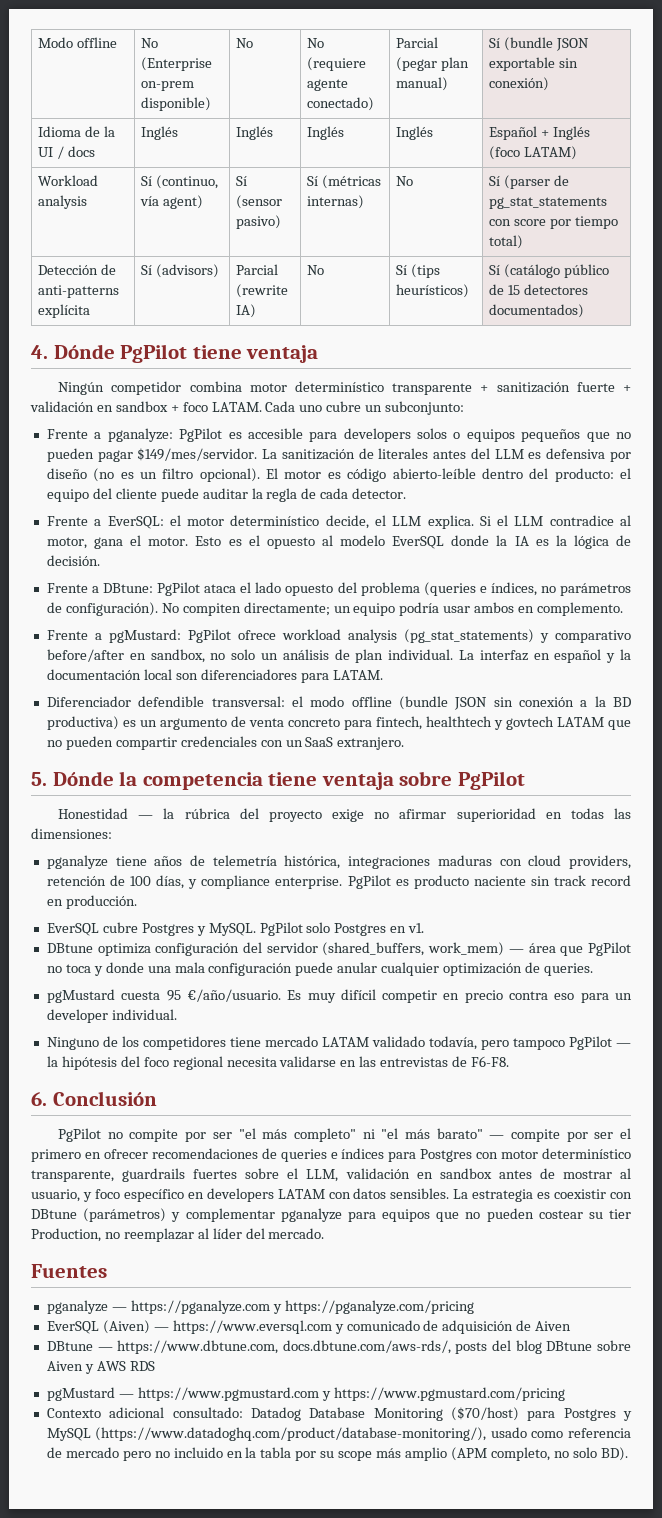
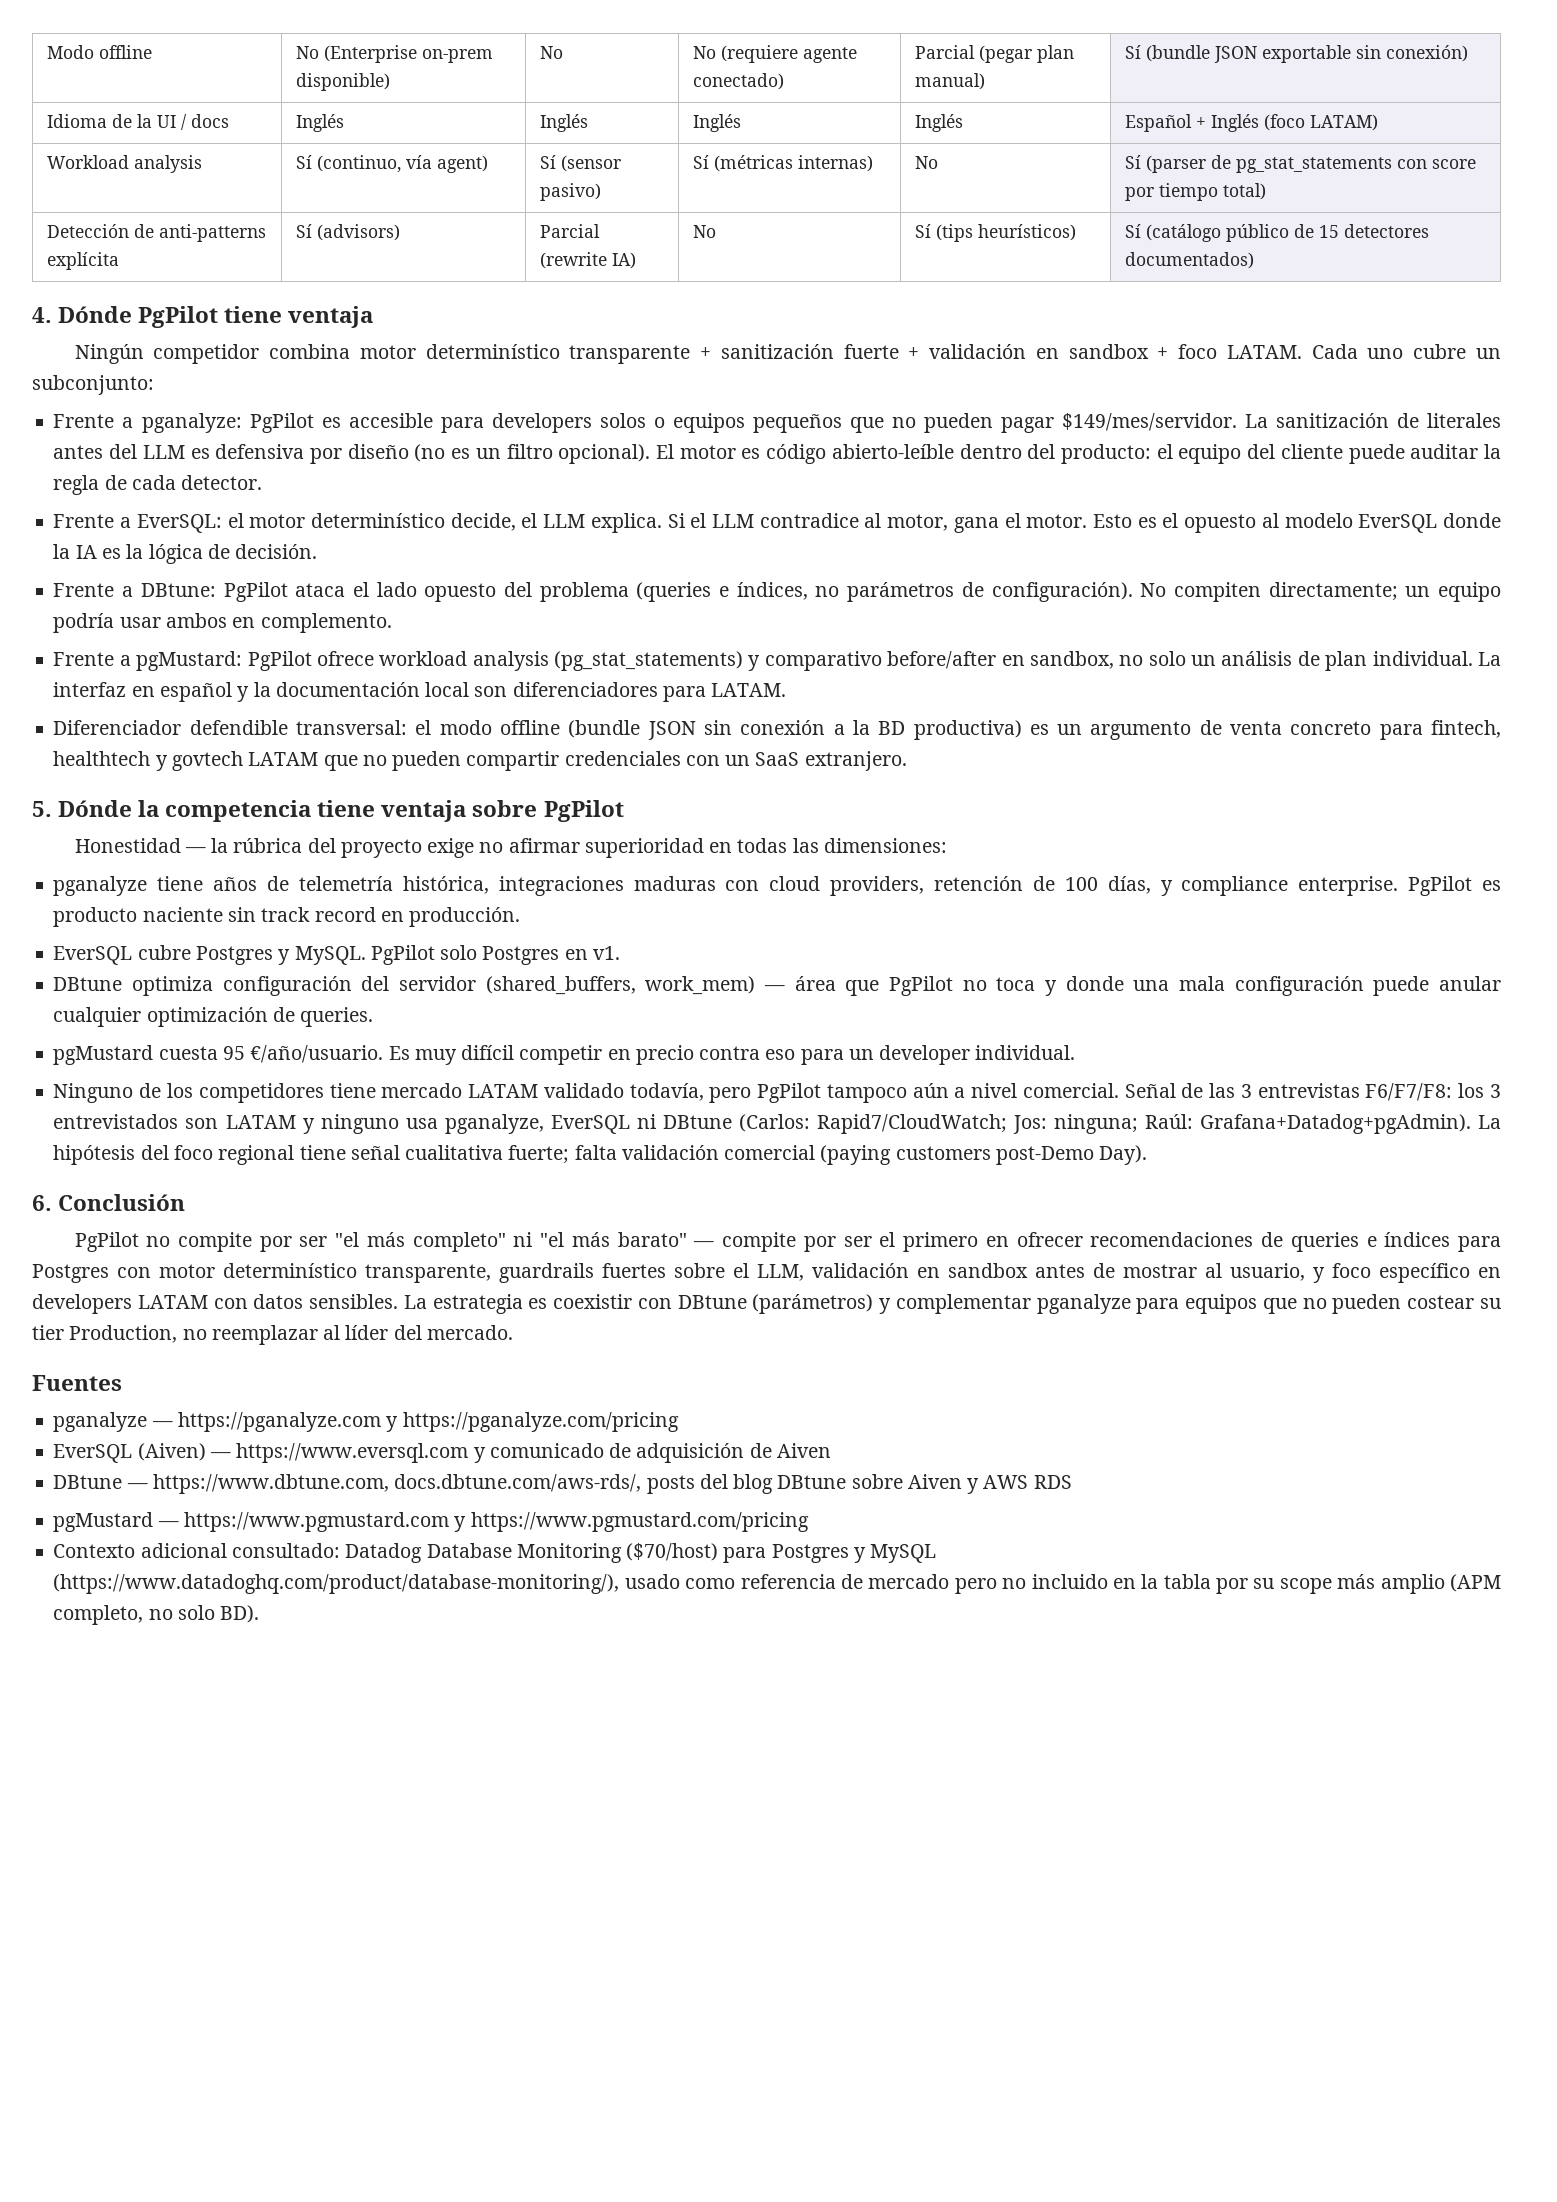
[512,1036,631,1050] [46,1056,510,1070] tampoco PgPilot — la hipótesis del foco regional necesita validarse en las entrevistas de F6-F8. -> [757,1083,1502,1103] [53,1114,1501,1134] [53,1145,1148,1165] PgPilot tampoco aún a nivel comercial. Señal de las 3 entrevistas F6/F7/F8: los 3 entrevistados son LATAM y ninguno usa pganalyze, EverSQL ni DBtune (Carlos: Rapid7/CloudWatch; Jos: ninguna; Raúl: Grafana+Datadog+pgAdmin). La hipótesis del foco regional tiene señal cualitativa fuerte; falta validación comercial (paying customers post-Demo Day).

